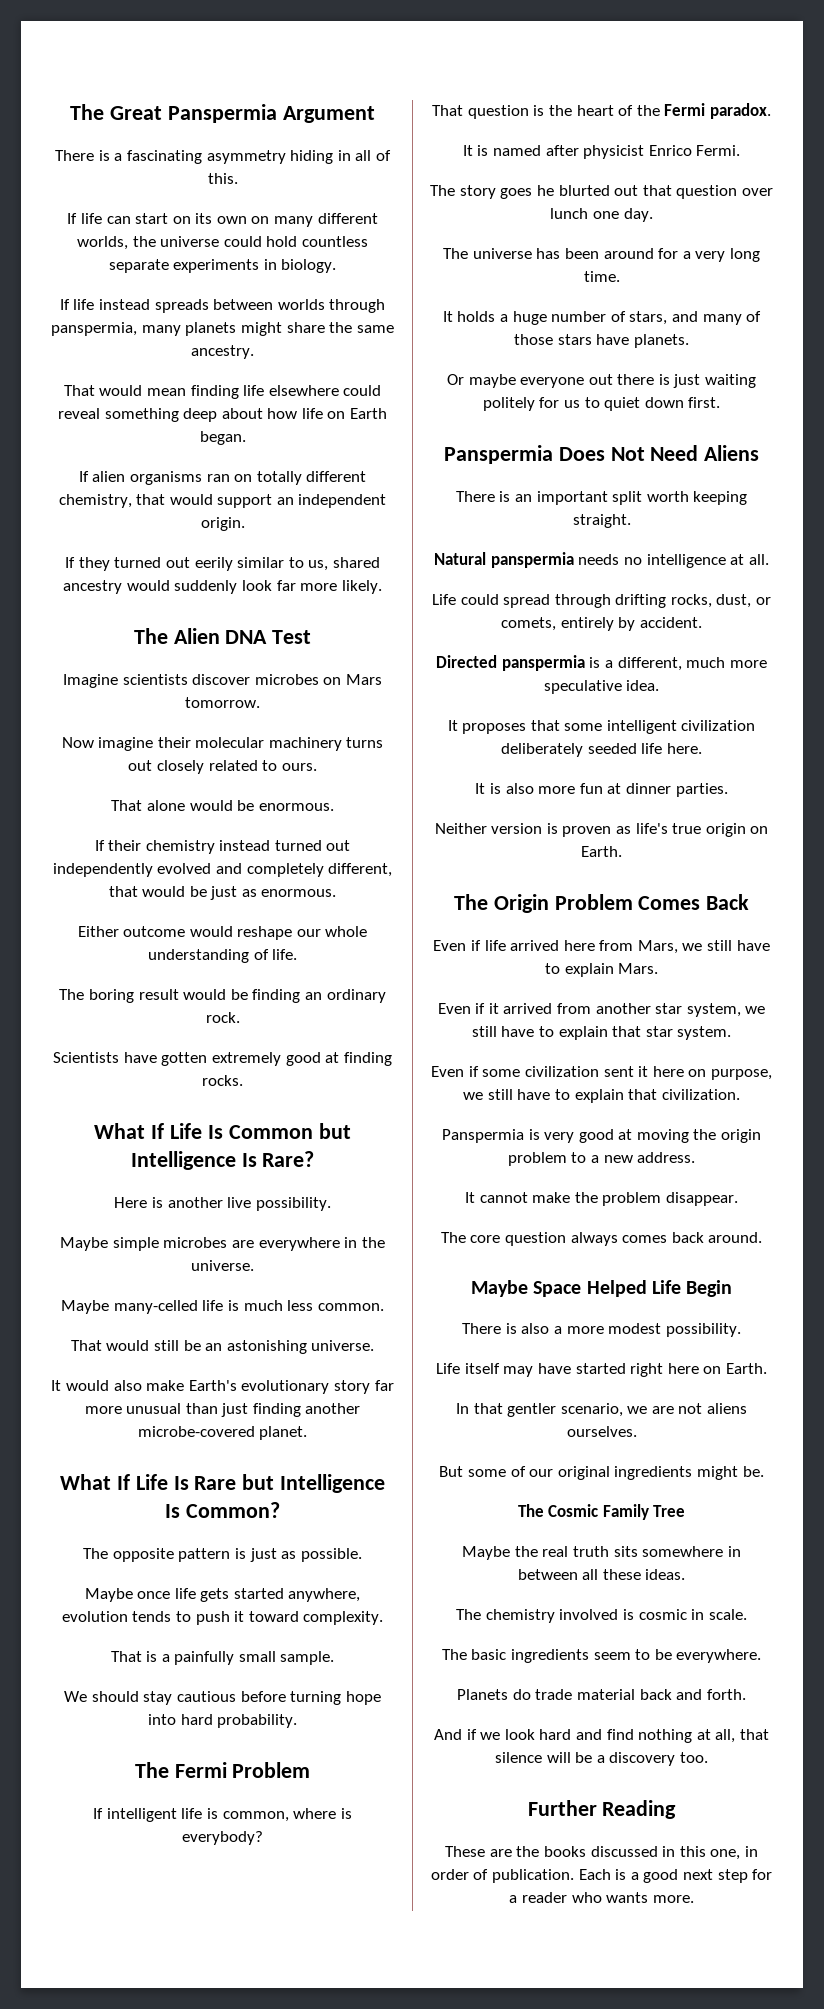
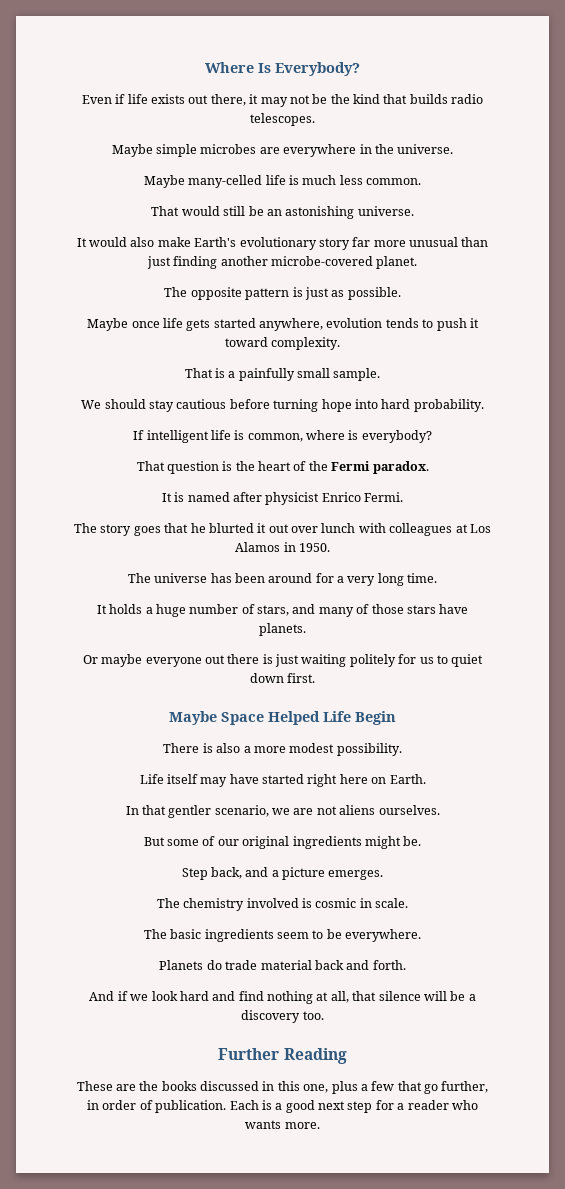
[70,104,375,123] [55,150,391,164] [207,173,238,184] [67,213,378,227] [77,236,368,250] [108,259,337,273] [59,299,386,313] [51,322,394,336] [191,345,254,359] [63,385,382,399] [57,408,388,422] [199,431,246,445] [78,471,367,485] [58,494,387,508] [200,517,245,531] [65,557,380,571] [63,580,382,594] [133,628,312,644] [63,674,382,688] [185,697,260,708] [61,737,384,751] [128,760,317,774] [111,800,334,811] [94,840,351,854] [52,863,393,877] [108,886,337,900] [77,926,368,940] [147,949,298,963] [59,989,386,1003] [205,1012,240,1023] [53,1052,392,1066] [202,1075,243,1086] [94,1123,351,1139] [130,1151,315,1170] [114,1197,331,1211] The Great Panspermia Argument // There is a fascinating asymmetry hiding in all of this. // If life can start on its own on many different worlds, the universe could hold countless separate experiments in biology. // If life instead spreads between worlds through panspermia, many planets might share the same ancestry. // That would mean finding life elsewhere could reveal something deep about how life on Earth began. // If alien organisms ran on totally different chemistry, that would support an independent origin. // If they turned out eerily similar to us, shared ancestry would suddenly look far more likely. // The Alien DNA Test // Imagine scientists discover microbes on Mars tomorrow. // Now imagine their molecular machinery turns out closely related to ours. // That alone would be enormous. // If their chemistry instead turned out independently evolved and completely different, that would be just as enormous. // Either outcome would reshape our whole understanding of life. // The boring result would be finding an ordinary rock. // Scientists have gotten extremely good at finding rocks. // What If Life Is Common but Intelligence Is Rare? // Here is another live possibility. -> [205,62,360,76] [81,94,484,107] [250,113,315,126] Where Is Everybody? // Even if life exists out there, it may not be the kind that builds radio telescopes.
[60,1474,385,1493] [165,1502,280,1518] // What If Life Is Rare but Intelligence Is Common? -> (418, 262) none
[134,1762,311,1778] // The Fermi Problem -> (484, 405) none
(533, 193) none -> [164,523,189,533] that
[614,185,773,199] [550,208,653,222] out that question over lunch one day. -> [257,523,491,536] [235,542,330,552] it out over lunch with colleagues at Los Alamos in 1950.
[443,445,760,464] [455,491,748,505] [572,514,631,528] [434,552,769,568] [431,594,772,608] [501,617,702,631] [436,655,767,671] [543,680,660,694] [447,720,756,734] [501,743,702,757] [475,783,728,797] [434,823,769,837] [581,846,622,857] [453,894,750,913] [433,940,770,954] [544,963,659,977] [437,1003,766,1017] [471,1026,732,1040] [431,1066,772,1080] [463,1089,740,1103] [441,1129,762,1143] [507,1152,696,1166] [465,1192,738,1206] [440,1232,763,1246] // Panspermia Does Not Need Aliens // There is an important split worth keeping straight. // Natural panspermia needs no intelligence at all. // Life could spread through drifting rocks, dust, or comets, entirely by accident. // Directed panspermia is a different, much more speculative idea. // It proposes that some intelligent civilization deliberately seeded life here. // It is also more fun at dinner parties. // Neither version is proven as life's true origin on Earth. // The Origin Problem Comes Back // Even if life arrived here from Mars, we still have to explain Mars. // Even if it arrived from another star system, we still have to explain that star system. // Even if some civilization sent it here on purpose, we still have to explain that civilization. // Panspermia is very good at moving the origin problem to a new address. // It cannot make the problem disappear. // The core question always comes back around. -> (316, 678) none
[517,1504,686,1520] [462,1546,741,1560] [517,1569,686,1580] The Cosmic Family Tree // Maybe the real truth sits somewhere in between all these ideas. -> [181,867,384,880] Step back, and a picture emerges.
(741, 1854) none -> [331,1081,489,1094] plus a few that go further,

